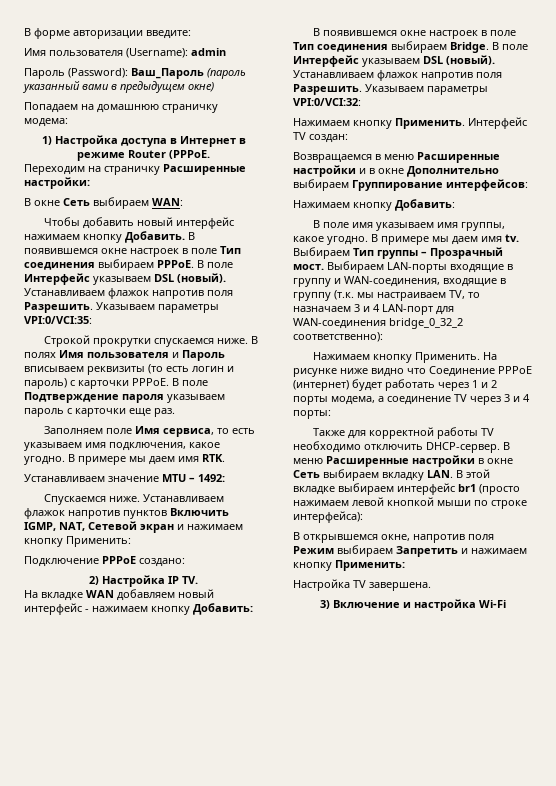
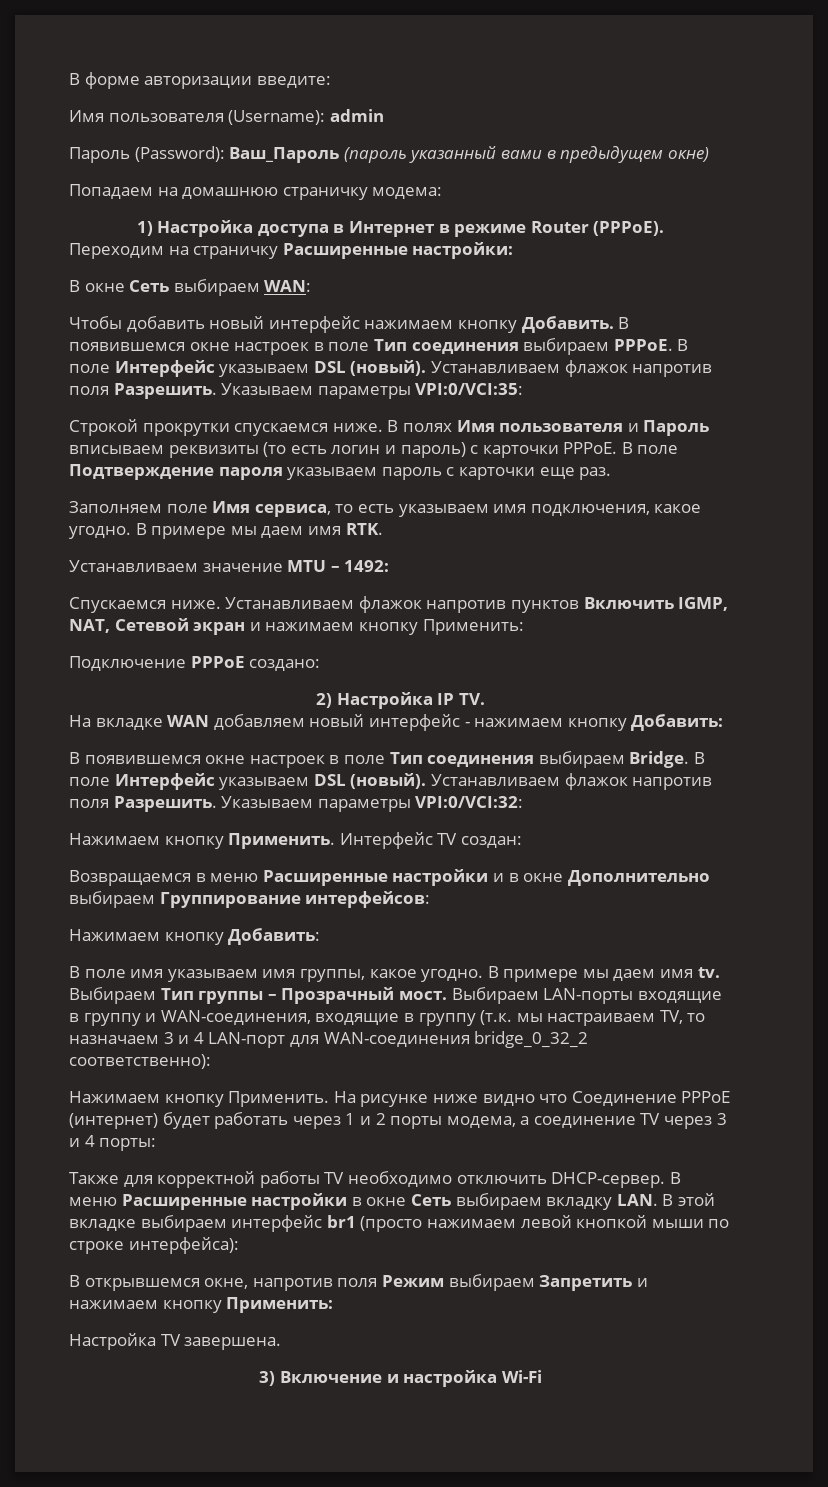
[169,150,210,159] (PPPoE. -> [593,221,665,236] (PPPoE).

